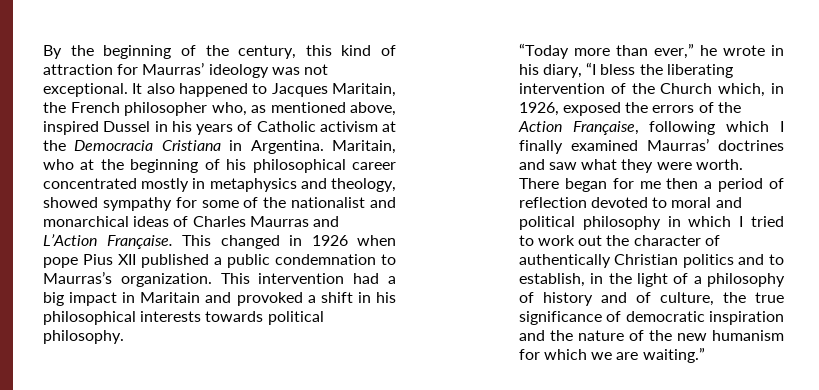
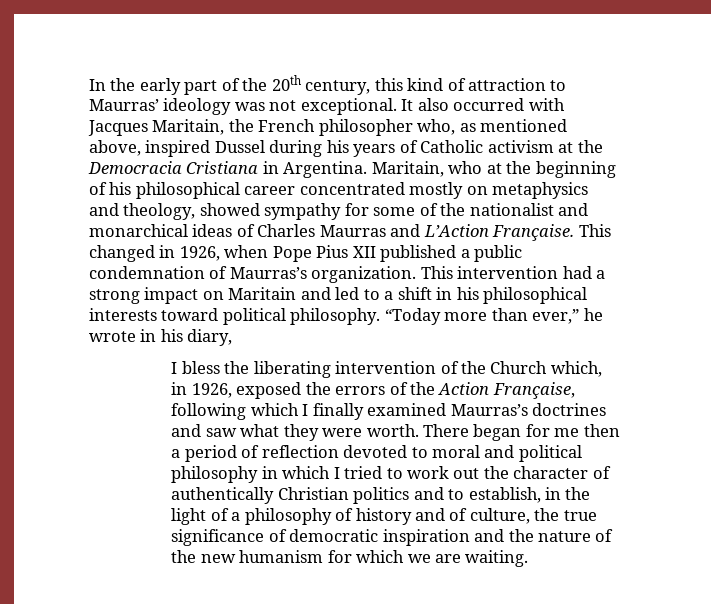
[43,45,229,59] By the beginning of the -> [89,75,301,95] In the early part of the 20th
[117,64,139,75] for -> [550,80,567,91] to
[179,83,268,97] happened to -> [453,98,565,111] occurred with
[154,121,168,132] in -> [269,140,323,157] during
[192,178,206,189] in -> [466,186,488,195] on
[311,235,396,246] [43,257,78,268] 1926 when pope -> [179,245,312,262] 1926, when Pope
[381,254,396,265] to -> [209,266,228,279] of
[43,292,303,306] big impact in Maritain and provoked -> [89,287,380,304] strong impact on Maritain and led to
[205,311,264,322] towards -> [161,308,219,321] toward
(124, 337) // -> (381, 316) none
[586,62,597,75] “I -> [171,362,178,374] // I
[646,138,709,151] Maurras’ -> [450,404,528,416] Maurras’s
[642,347,705,363] waiting.” -> [465,550,529,567] waiting.

